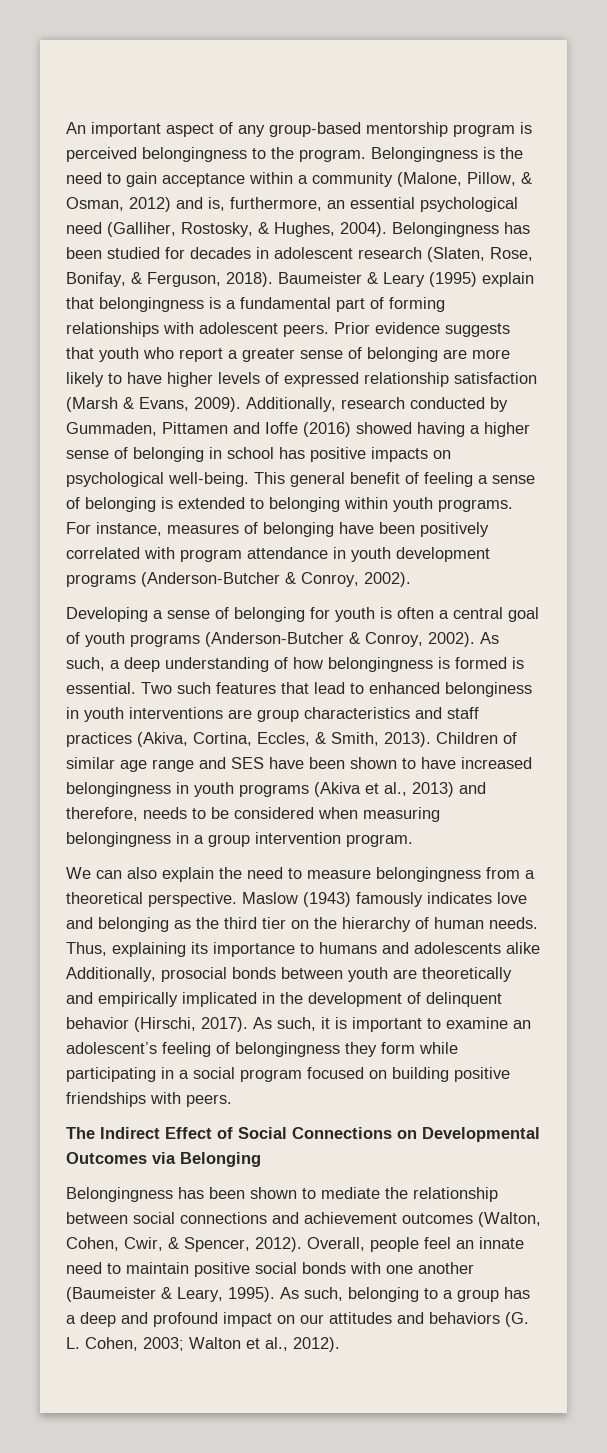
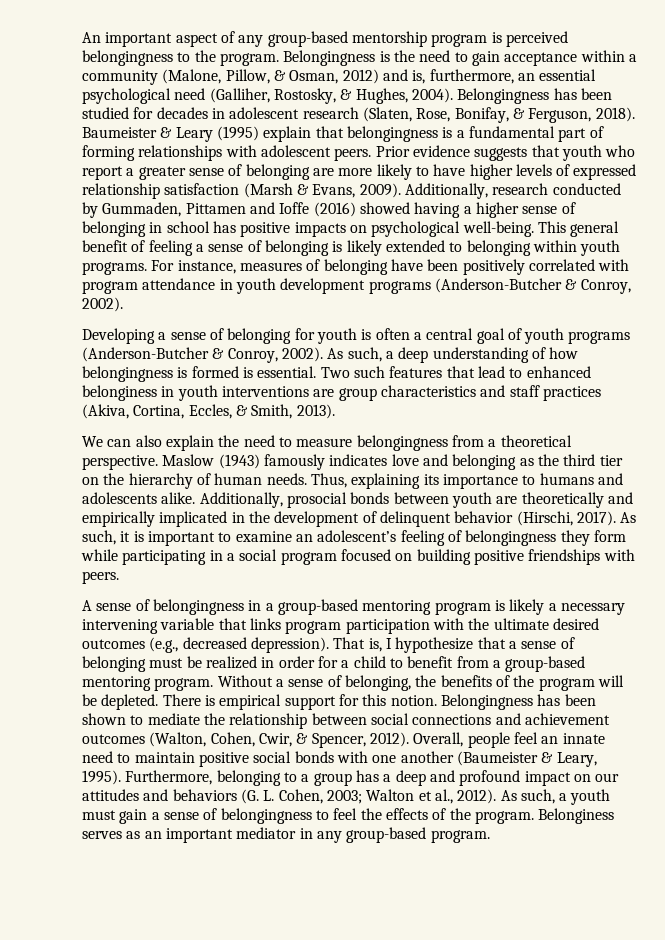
(173, 503) none -> [346,240,382,256] likely
[436,732,517,744] [66,757,532,772] [66,782,486,797] [66,807,440,822] [66,832,413,847] Children of similar age range and SES have been shown to have increased belongingness in youth programs (Akiva et al., 2013) and therefore, needs to be considered when measuring belongingness in a group intervention program. -> (335, 411) none
[506,942,540,954] alike -> [161,492,196,504] alike.
[66,1127,540,1142] [66,1152,261,1167] The Indirect Effect of Social Connections on Developmental Outcomes via Belonging // -> [82,599,625,615] [82,618,599,634] [82,637,575,653] [82,656,586,672] [82,675,624,691] [82,694,437,710] A sense of belongingness in a group-based mentoring program is likely a necessary intervening variable that links program participation with the ultimate desired outcomes (e.g., decreased depression). That is, I hypothesize that a sense of belonging must be realized in order for a child to benefit from a group-based mentoring program. Without a sense of belonging, the benefits of the program will be depleted. There is empirical support for this notion.
[280,1287,343,1301] As such, -> [125,770,213,785] Furthermore,
(340, 1344) none -> [500,789,611,805] [82,808,615,824] [82,827,490,843] As such, a youth must gain a sense of belongingness to feel the effects of the program. Belonginess serves as an important mediator in any group-based program.

